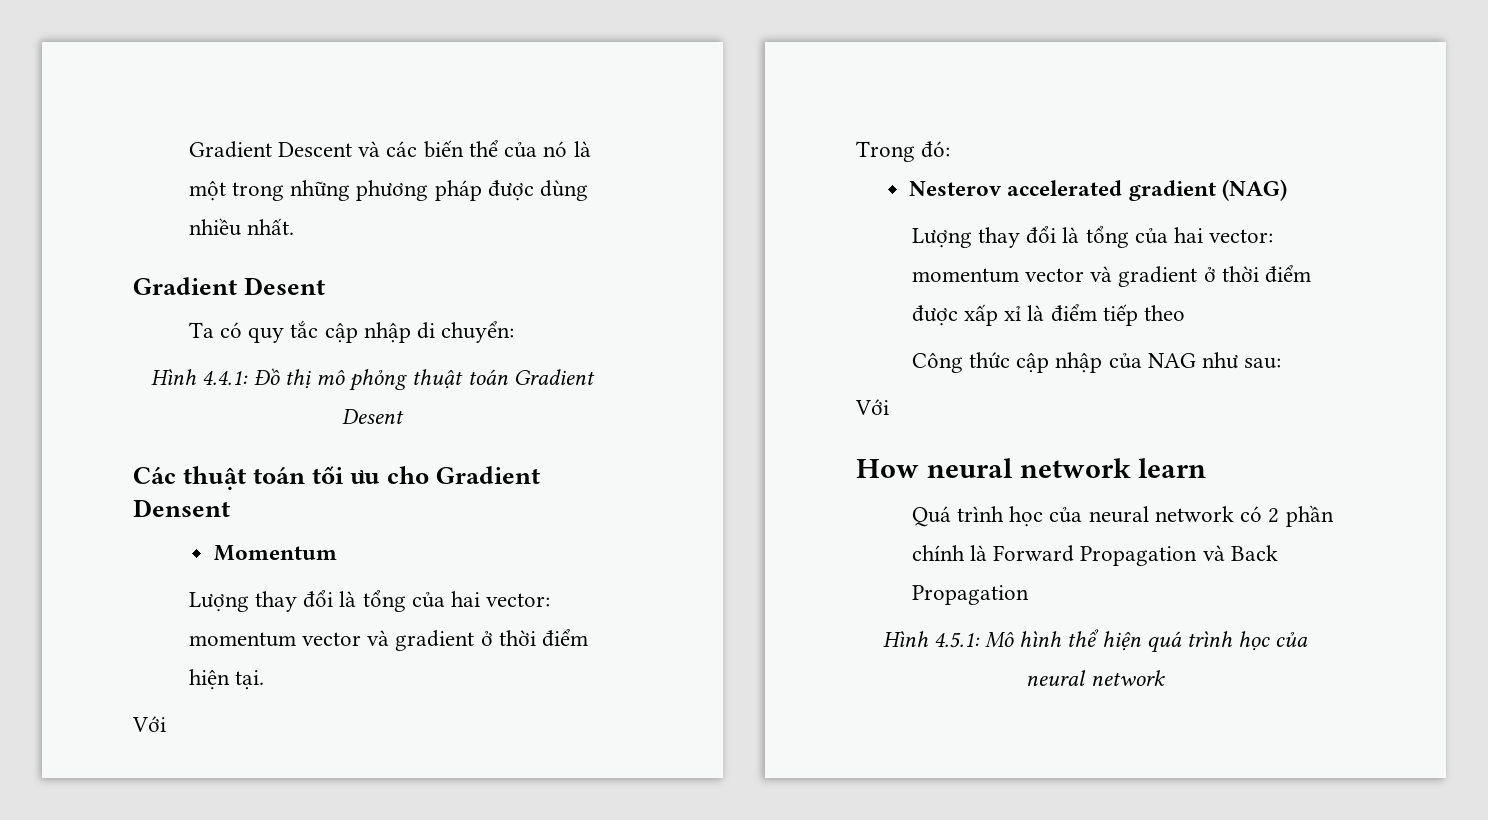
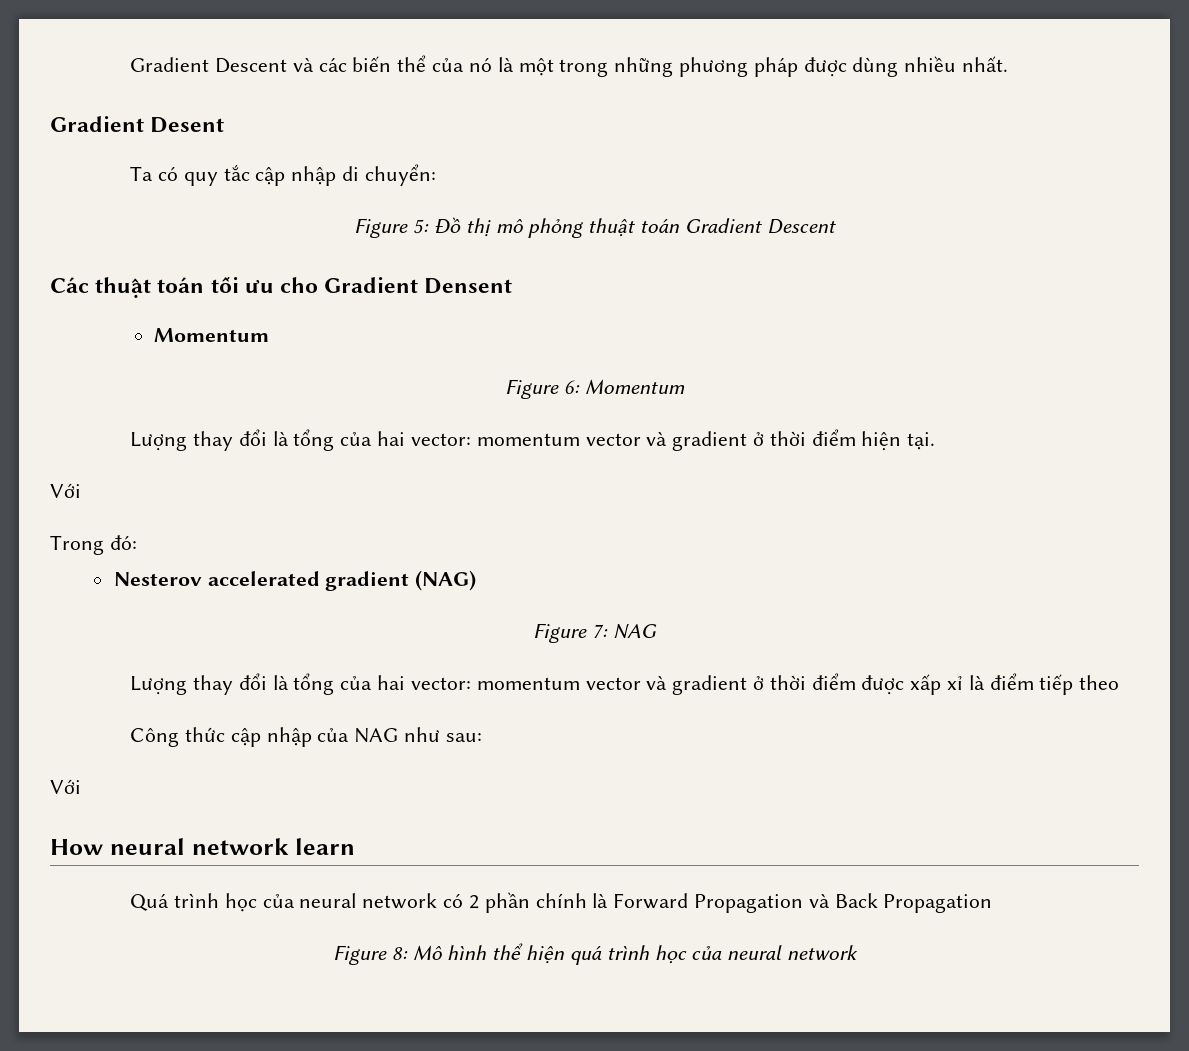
[151,369,249,385] Hình 4.4.1: -> [354,218,430,238] Figure 5:
[342,409,404,424] Desent -> [766,219,836,234] Descent
(338, 553) none -> [505,379,685,399] // Figure 6: Momentum
(1287, 190) none -> [533,623,657,643] // Figure 7: NAG
[882,631,980,648] Hình 4.5.1: -> [333,945,408,965] Figure 8:

